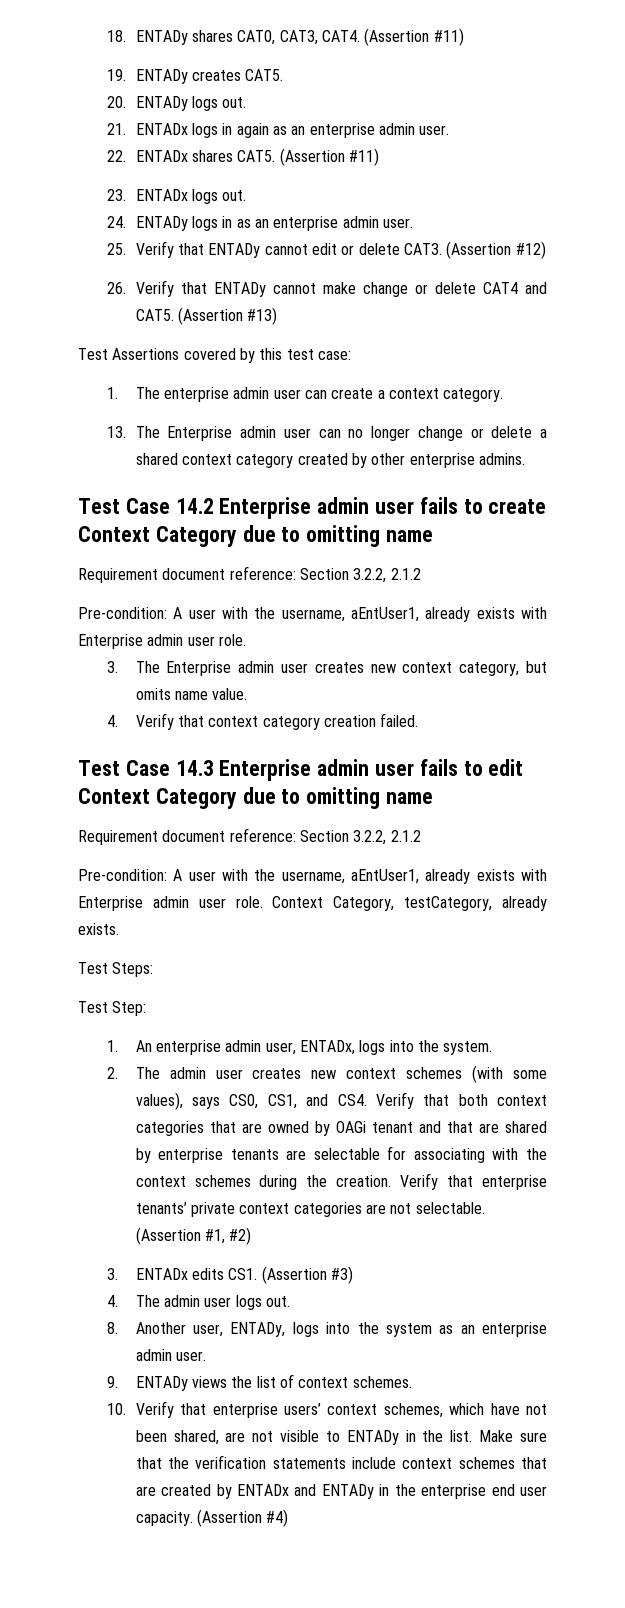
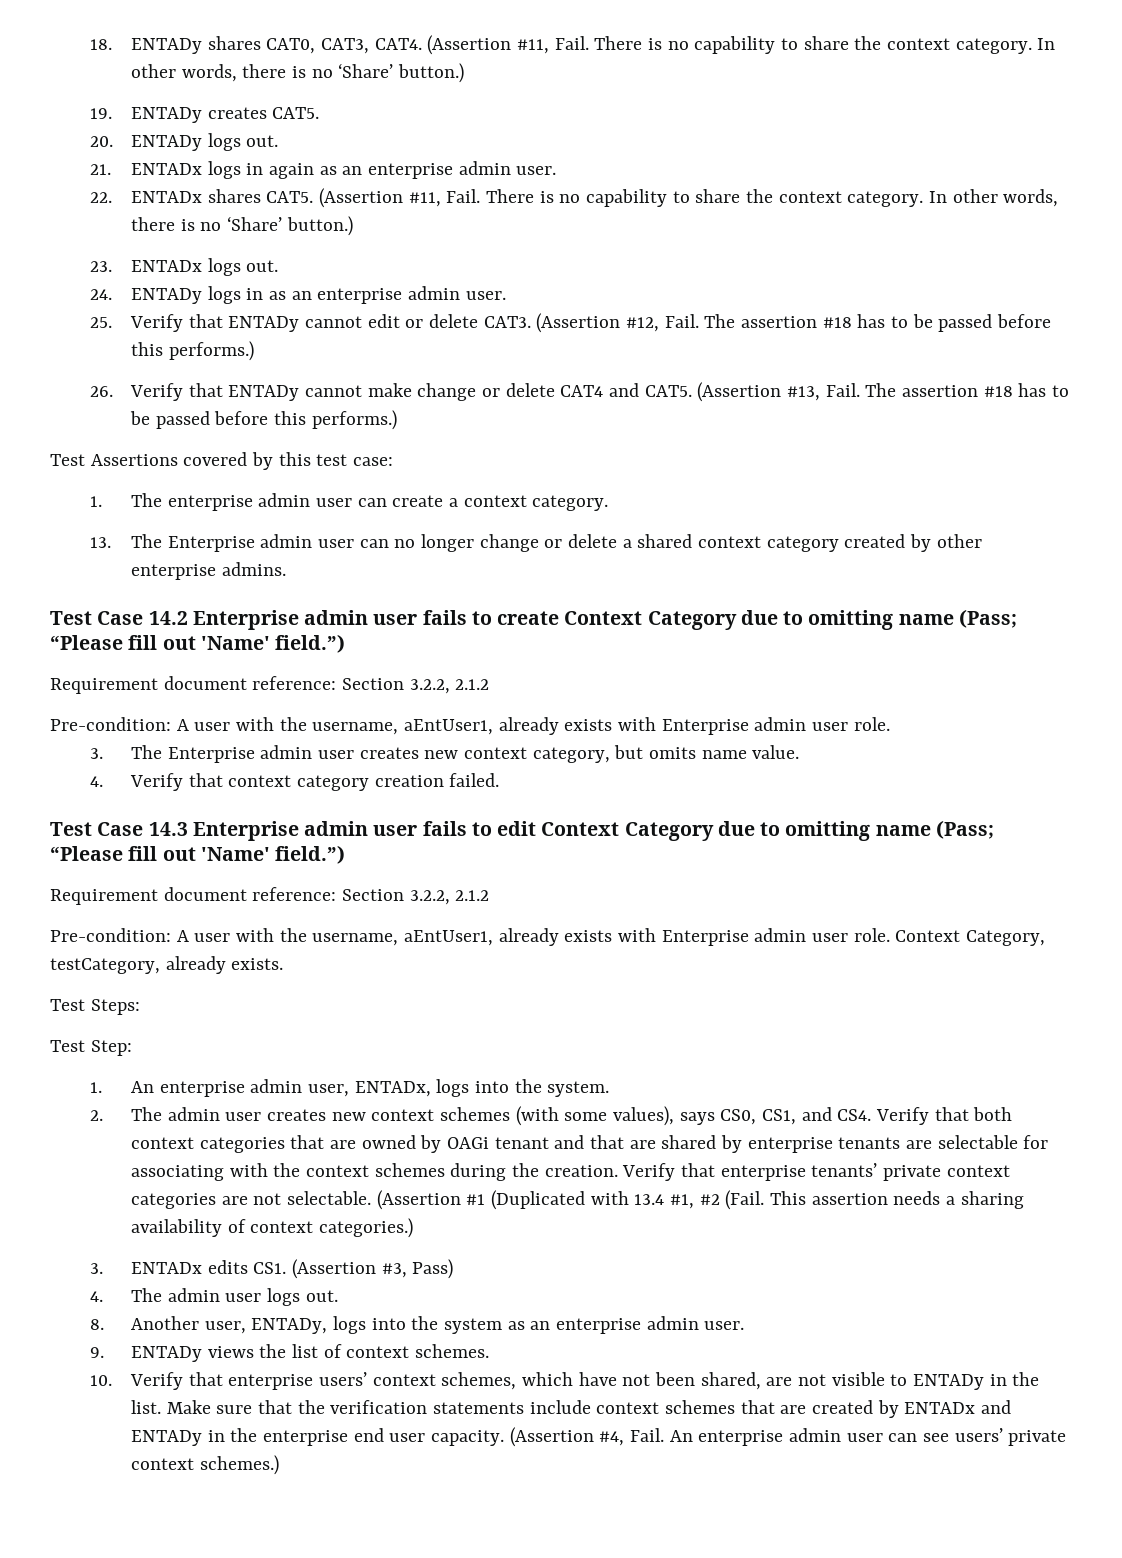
[433,28,464,46] #11) -> [516,36,1056,54] [130,63,464,83] #11, Fail. There is no capability to share the context category. In other words, there is no ‘Share’ button.)
[348,148,379,166] #11) -> [408,189,1059,207] [130,216,353,236] #11, Fail. There is no capability to share the context category. In other words, there is no ‘Share’ button.)
[515,241,546,259] #12) -> [625,314,1051,332] [130,341,254,361] #12, Fail. The assertion #18 has to be passed before this performs.)
[247,307,278,325] #13) -> [786,383,1069,401] [129,410,397,430] #13, Fail. The assertion #18 has to be passed before this performs.)
(434, 536) none -> [958,609,1017,628] [50,634,346,653] (Pass; “Please fill out 'Name' field.”)
(434, 798) none -> [935,820,994,839] [50,845,346,864] (Pass; “Please fill out 'Name' field.”)
[205,1227,252,1245] #1, #2) -> [466,1190,1024,1210] [130,1218,413,1238] #1 (Duplicated with 13.4 #1, #2 (Fail. This assertion needs a sharing availability of context categories.)
[330,1266,353,1284] #3) -> [381,1259,454,1279] #3, Pass)
[266,1509,289,1527] #4) -> [599,1428,1067,1446] [130,1455,279,1475] #4, Fail. An enterprise admin user can see users’ private context schemes.)

